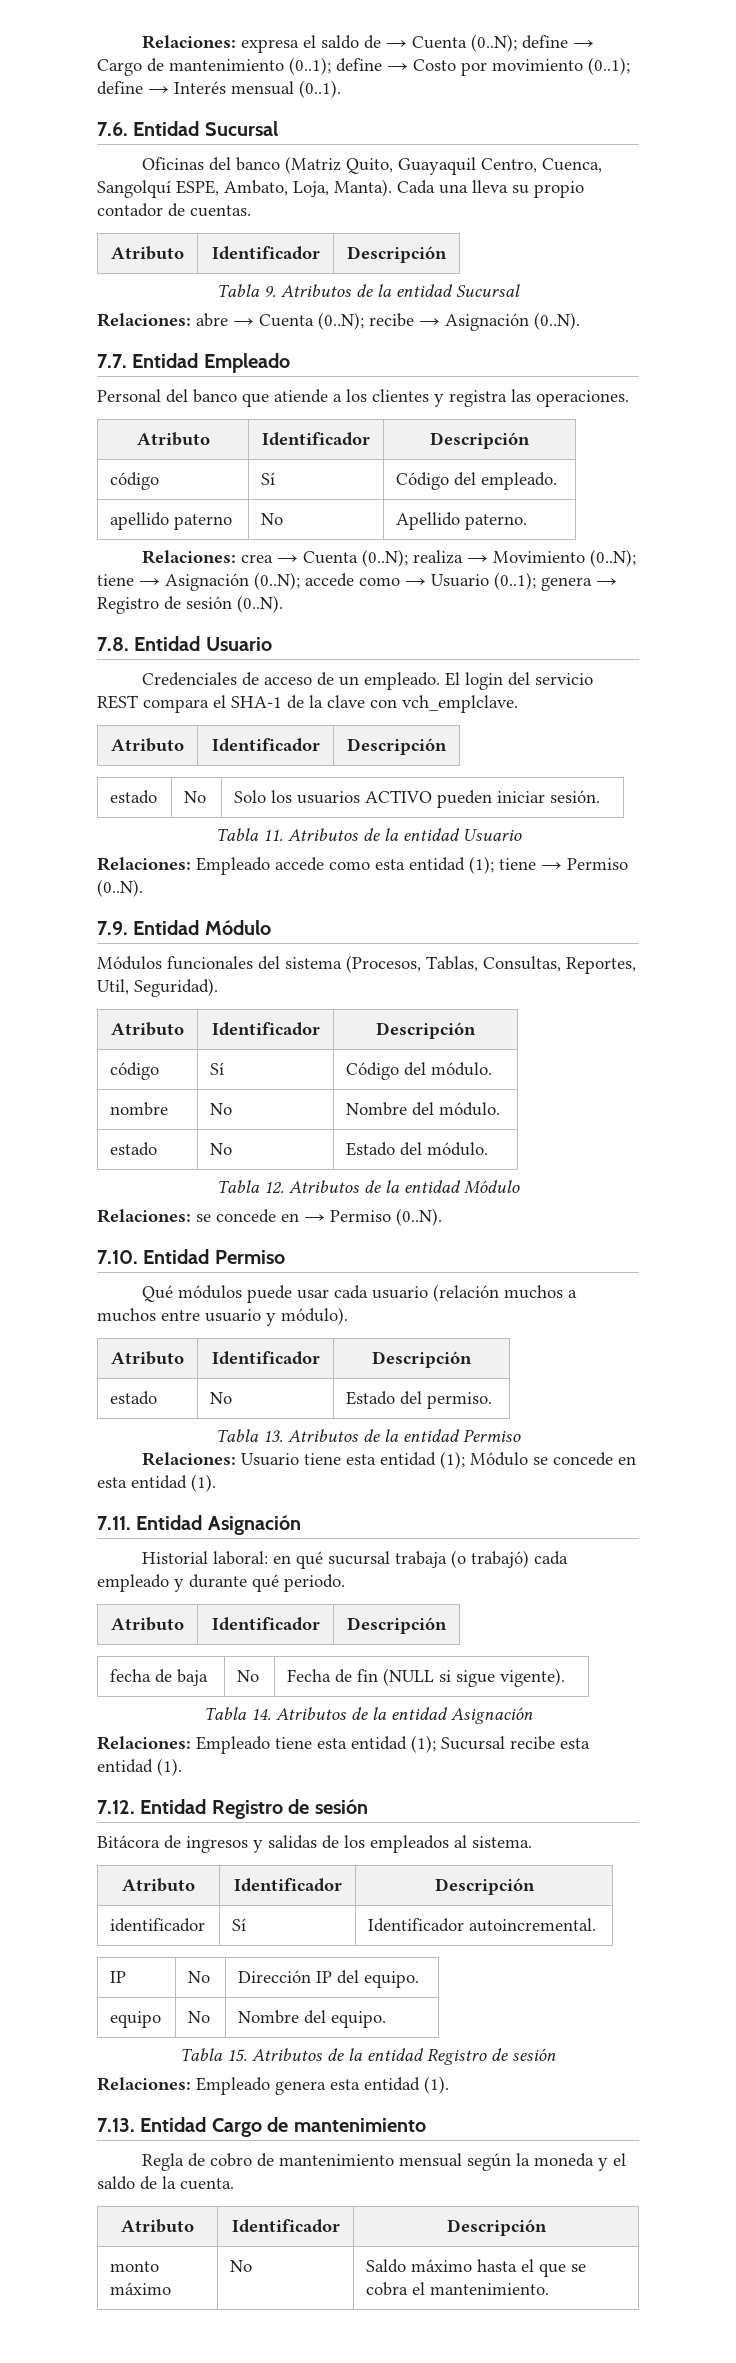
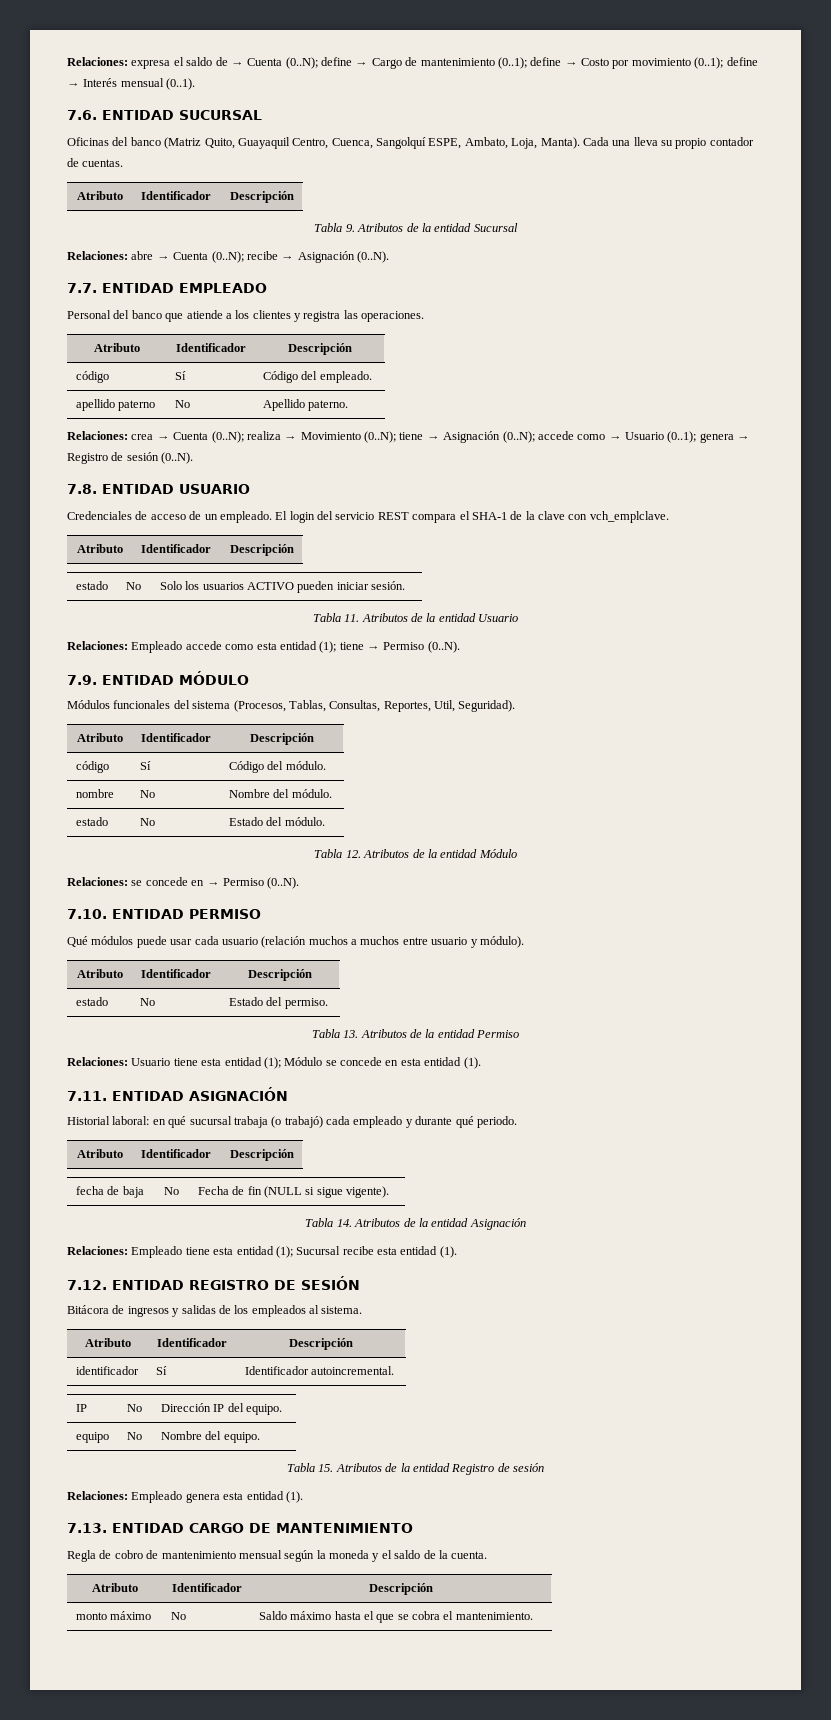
[133,121,278,136] Entidad Sucursal -> [102,110,262,120] ENTIDAD SUCURSAL
[132,353,290,373] Entidad Empleado -> [102,283,267,293] ENTIDAD EMPLEADO
[134,636,272,651] Entidad Usuario -> [102,484,250,494] ENTIDAD USUARIO
[133,920,271,935] Entidad Módulo -> [102,671,249,685] ENTIDAD MÓDULO
[143,1249,285,1264] Entidad Permiso -> [112,909,261,919] ENTIDAD PERMISO
[136,1515,301,1535] Entidad Asignación -> [112,1087,288,1101] ENTIDAD ASIGNACIÓN
[140,1799,368,1819] Entidad Registro de sesión -> [112,1276,360,1290] ENTIDAD REGISTRO DE SESIÓN
[140,2117,426,2137] Entidad Cargo de mantenimiento -> [112,1523,413,1533] ENTIDAD CARGO DE MANTENIMIENTO

